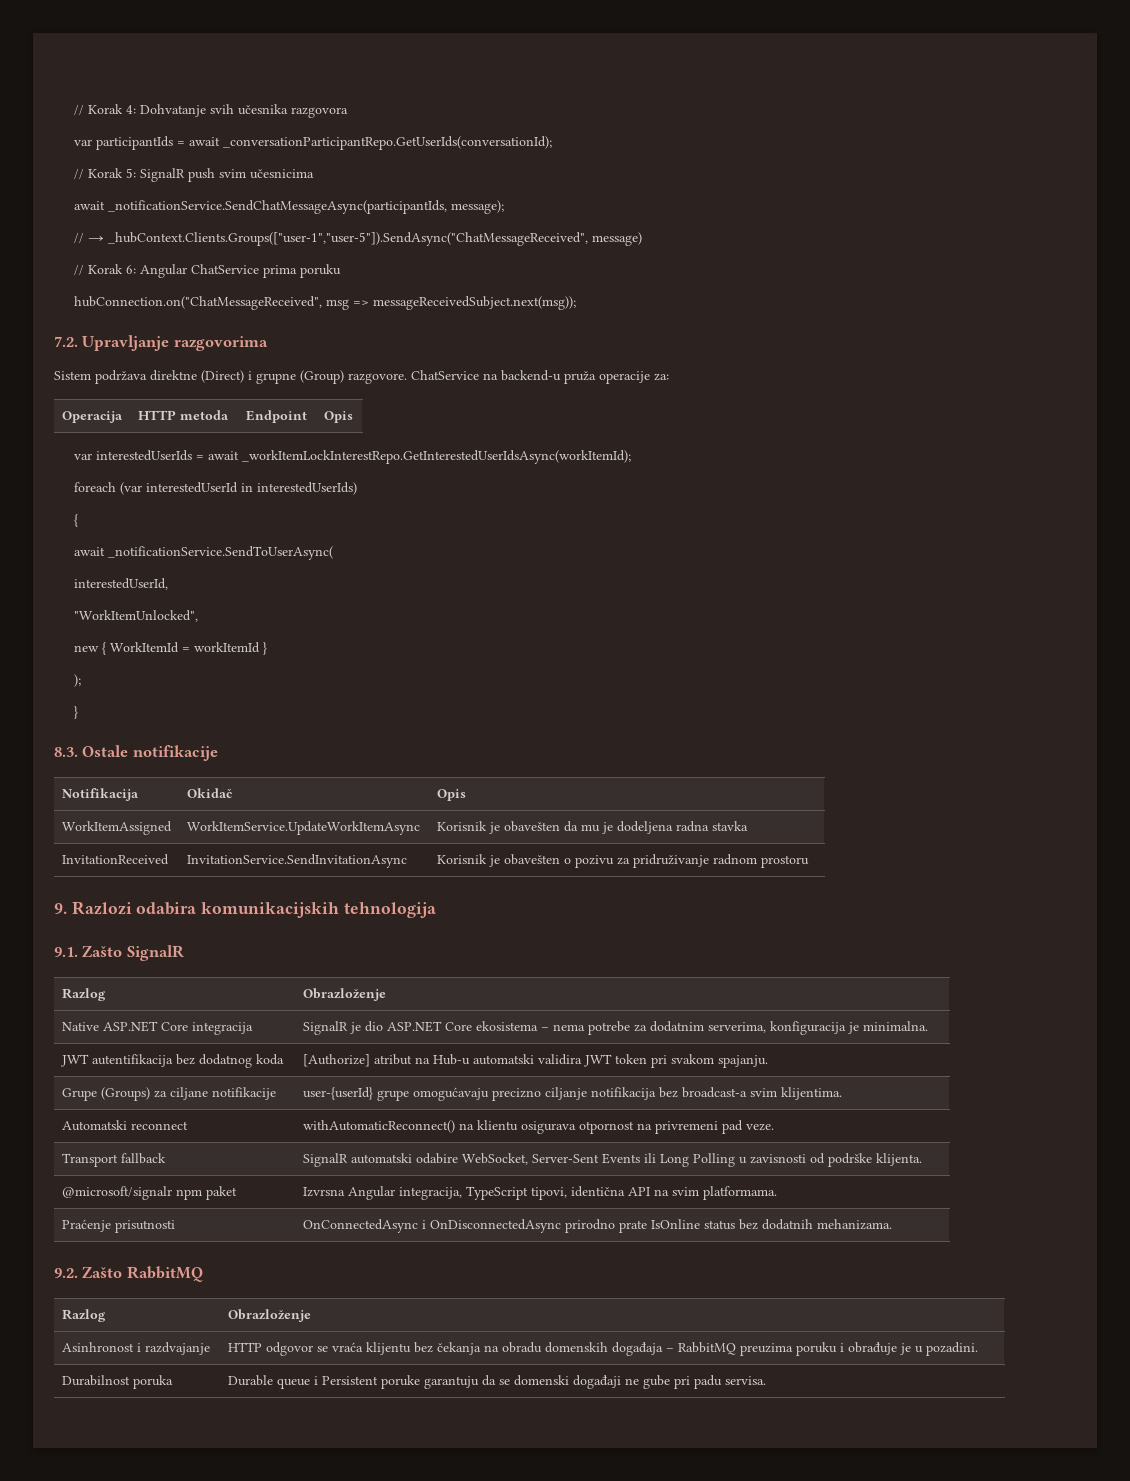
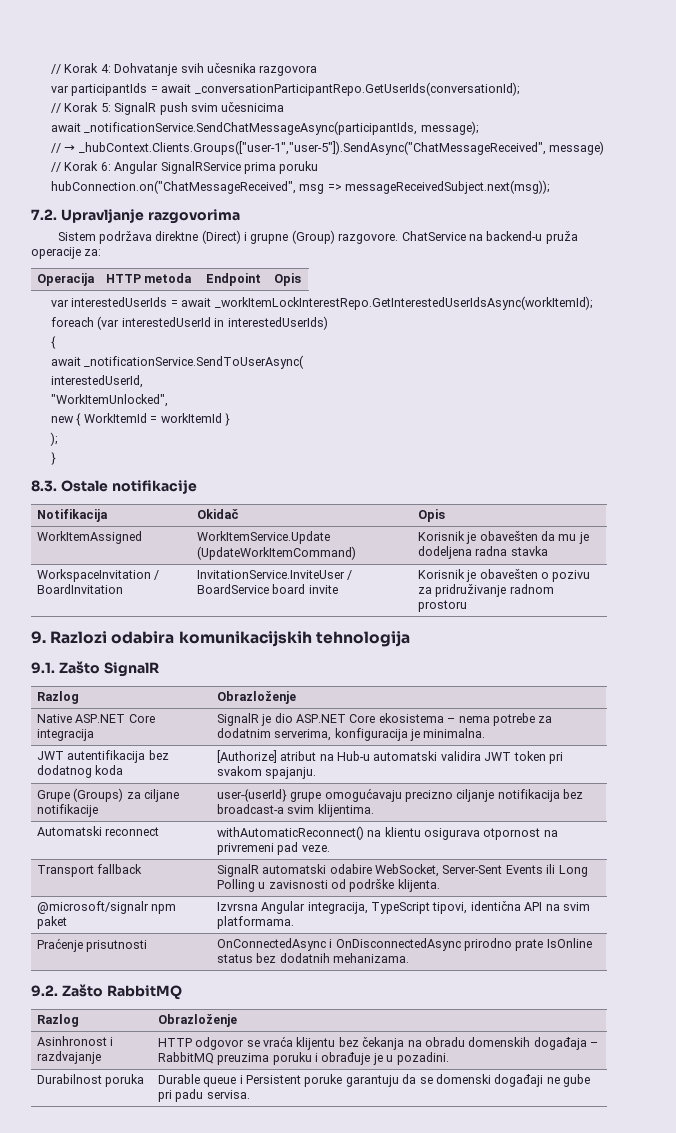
[190,264,259,274] ChatService -> [160,161,241,174] SignalRService
[186,821,420,835] WorkItemService.UpdateWorkItemAsync -> [196,531,330,544] [196,546,356,560] WorkItemService.Update (UpdateWorkItemCommand)
[61,854,169,865] [186,854,407,868] InvitationReceived | InvitationService.SendInvitationAsync -> [36,569,160,582] [36,584,123,594] [196,570,353,580] [196,584,338,594] WorkspaceInvitation / BoardInvitation | InvitationService.InviteUser / BoardService board invite

